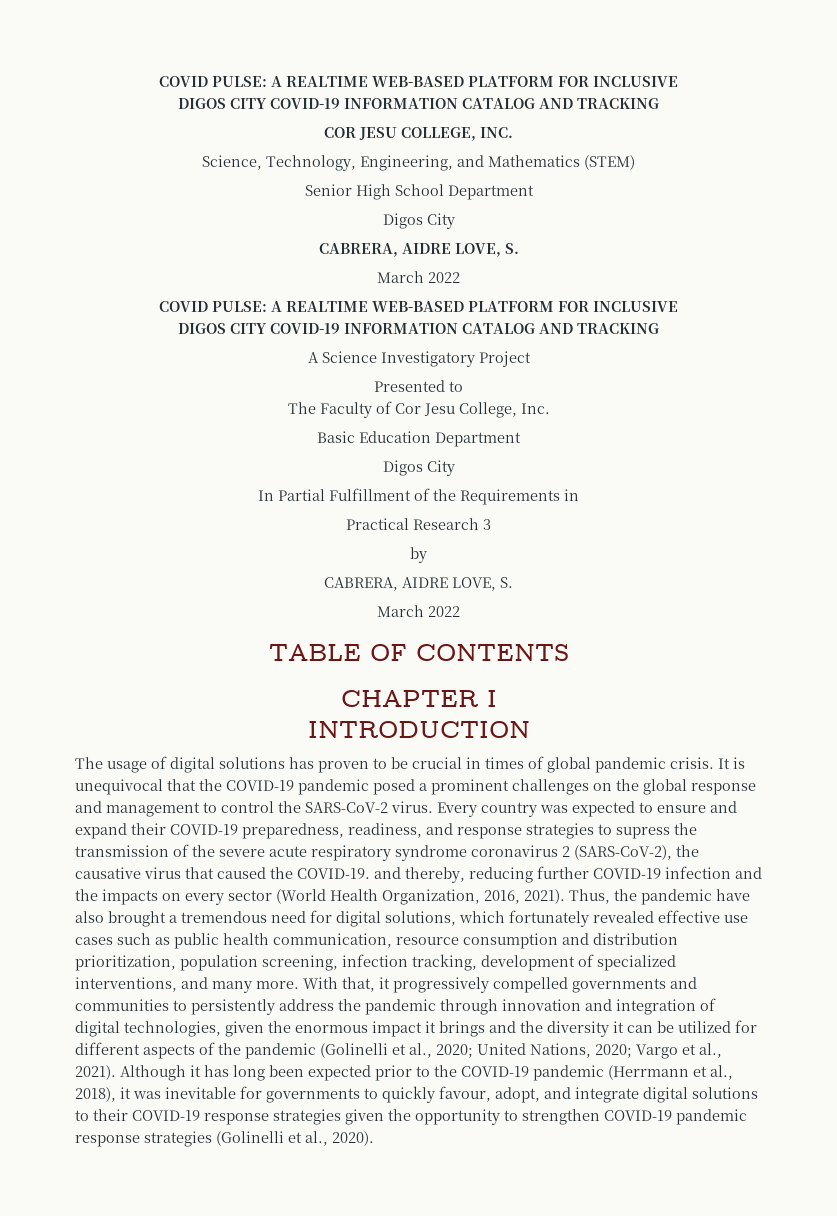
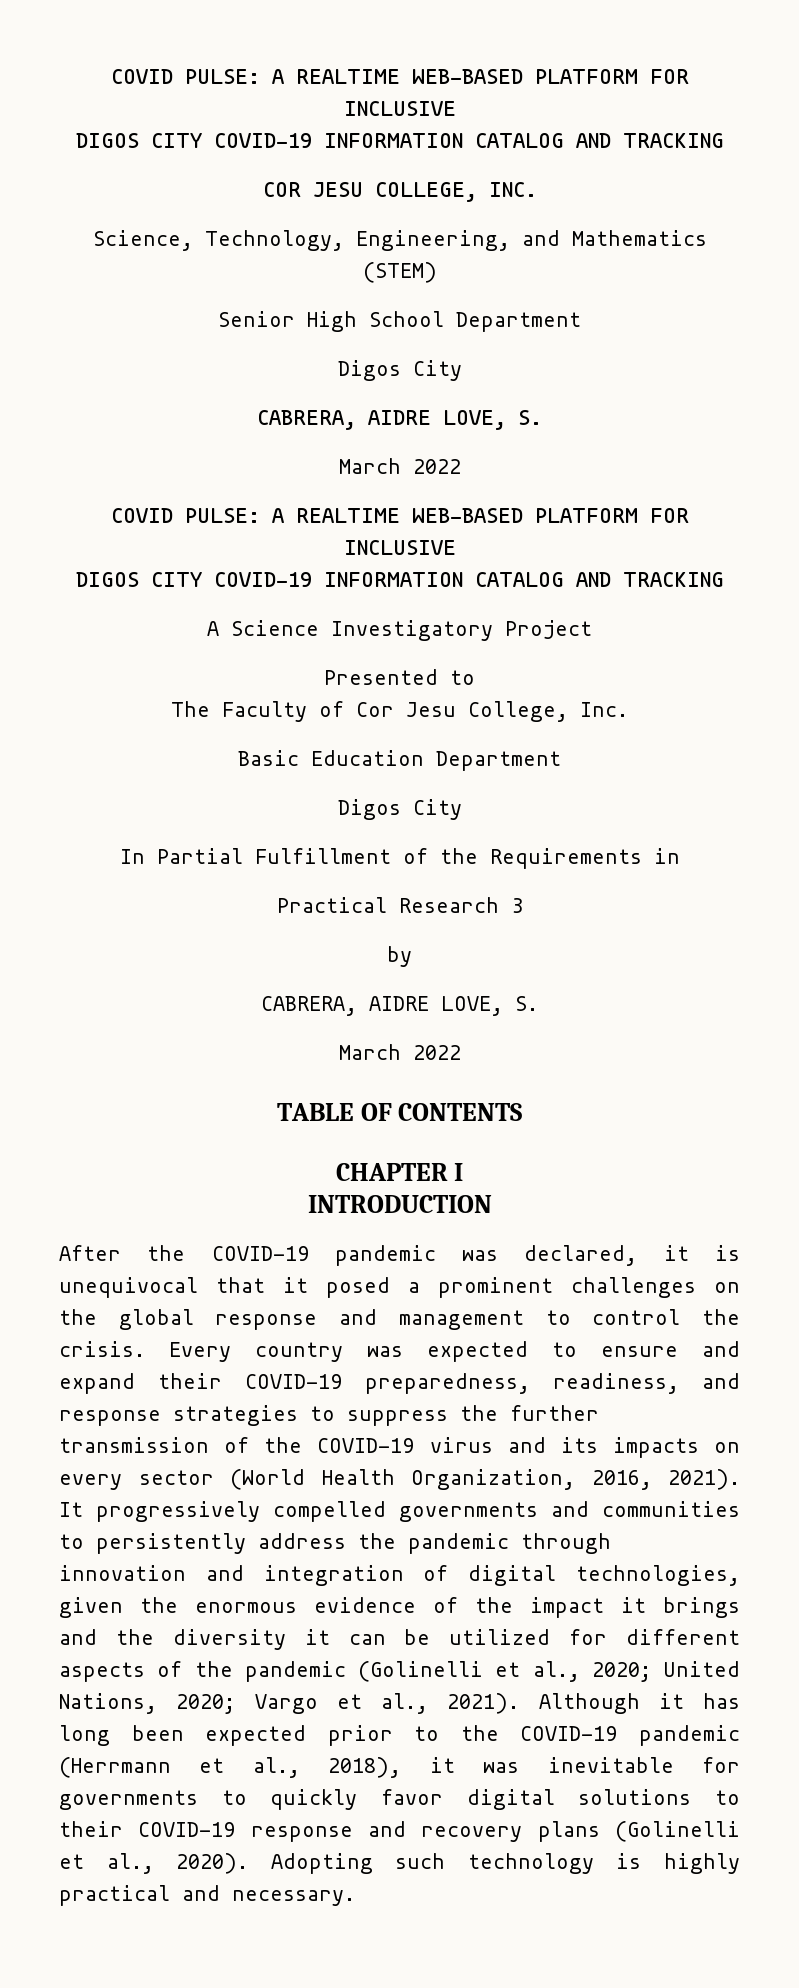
[75,756,745,773] [75,779,369,795] The usage of digital solutions has proven to be crucial in times of global pandemic crisis. It is unequivocal that the COVID-19 pandemic -> [59,1245,740,1266] [59,1277,308,1298] After the COVID-19 pandemic was declared, it is unequivocal that it
[305,801,433,813] SARS-CoV-2 virus. -> [59,1341,145,1357] crisis.
[616,823,697,839] [75,844,699,861] [75,866,762,883] [75,889,98,901] supress the transmission of the severe acute respiratory syndrome coronavirus 2 (SARS-CoV-2), the causative virus that caused the COVID-19. and thereby, reducing further COVID-19 infection and the -> [347,1405,599,1426] [59,1437,598,1453] suppress the further transmission of the COVID-19 virus and its
[569,889,750,905] [75,910,748,927] [75,933,678,949] [75,954,676,971] [75,977,390,993] Thus, the pandemic have also brought a tremendous need for digital solutions, which fortunately revealed effective use cases such as public health communication, resource consumption and distribution prioritization, population screening, infection tracking, development of specialized interventions, and many more. With that, it -> [59,1502,83,1517] It
(368, 1029) none -> [314,1597,513,1613] evidence of the
[439,1086,639,1103] favour, adopt, and integrate -> [381,1789,443,1805] favor
[273,1109,747,1125] [75,1131,374,1147] strategies given the opportunity to strengthen COVID-19 pandemic response strategies (Golinelli et al., 2020). -> [367,1821,740,1842] [59,1853,740,1874] [59,1885,355,1906] and recovery plans (Golinelli et al., 2020). Adopting such technology is highly practical and necessary.

